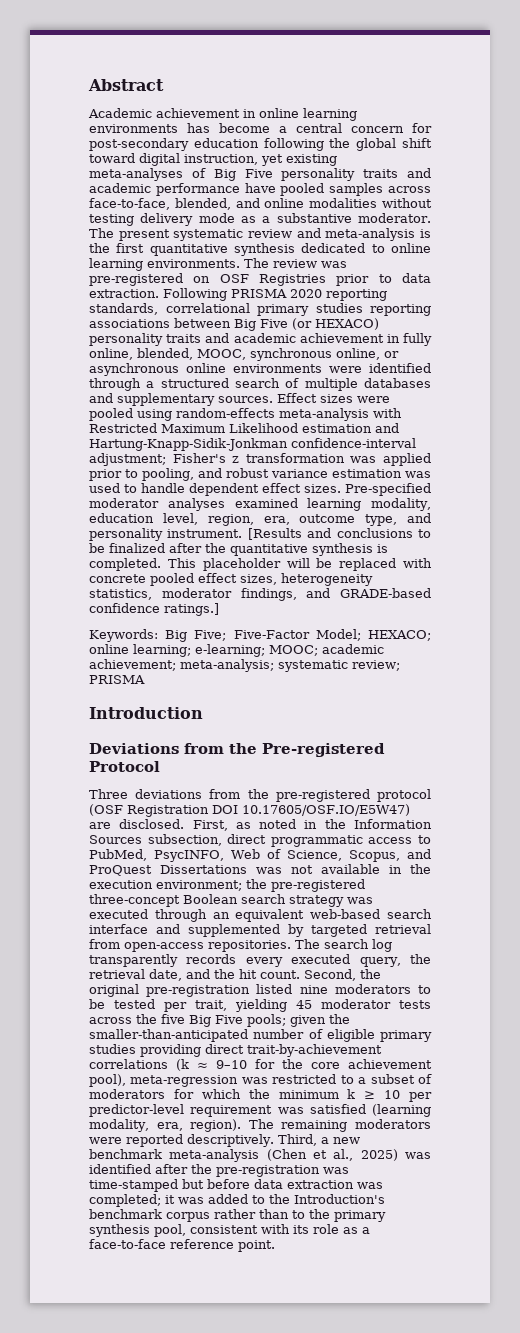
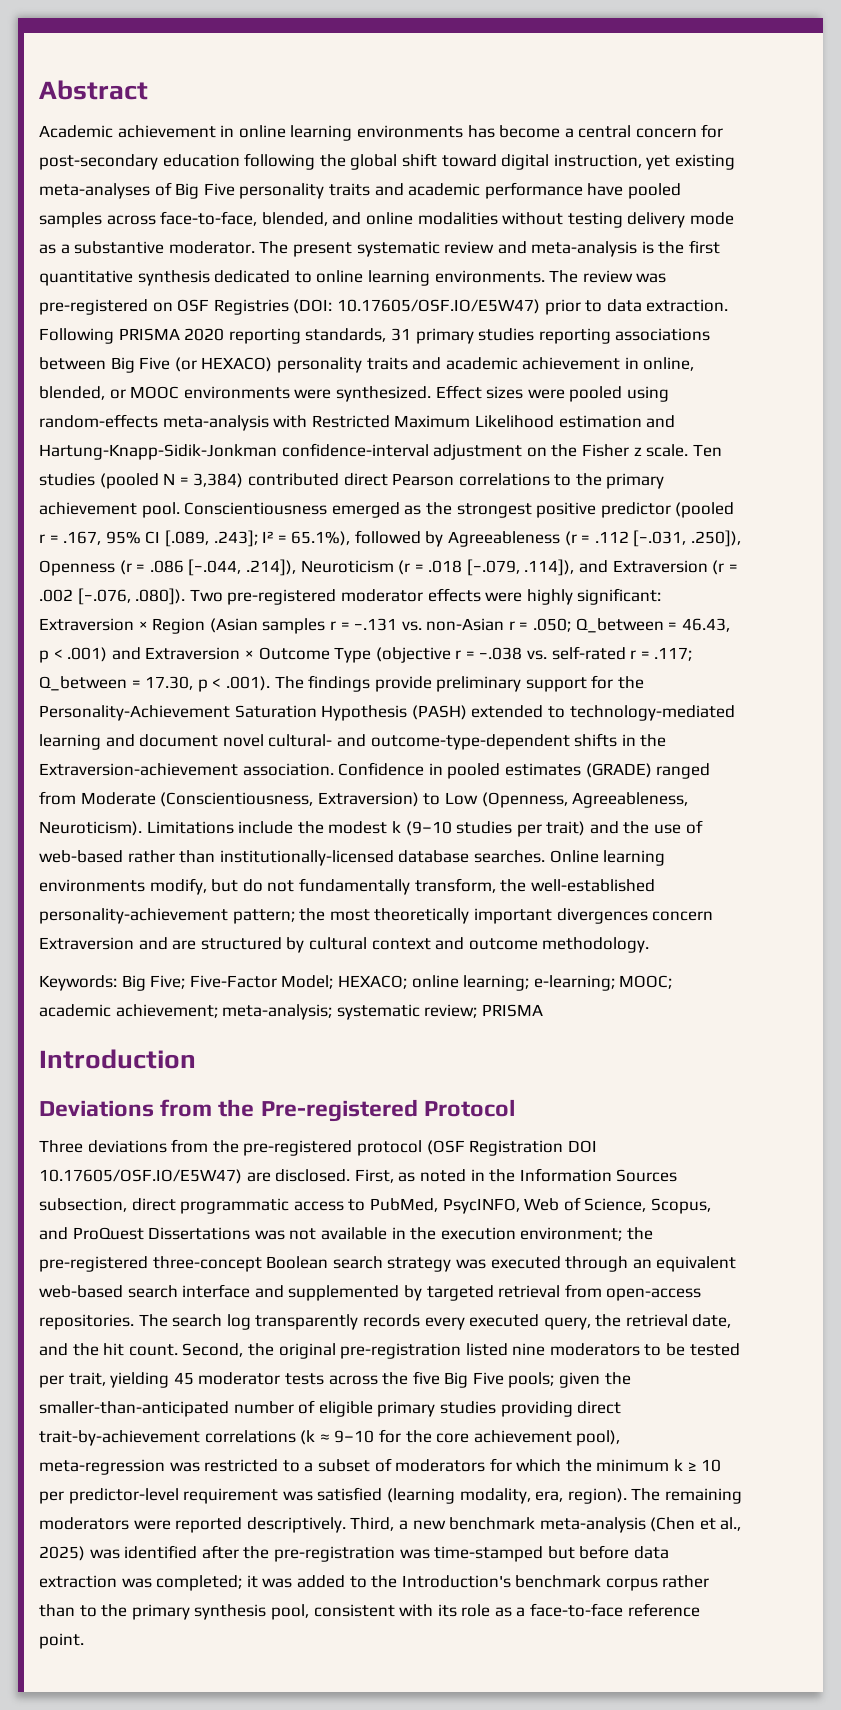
(326, 280) none -> [293,299,540,314] (DOI: 10.17605/OSF.IO/E5W47)
[165,303,250,313] correlational -> [390,328,411,341] 31
[403,333,432,346] fully -> (639, 363) none
[197,348,399,361] [89,363,431,376] [89,378,432,391] [89,393,273,406] MOOC, synchronous online, or asynchronous online environments were identified through a structured search of multiple databases and supplementary sources. -> [109,386,431,402] or MOOC environments were synthesized.
[89,453,431,466] [89,468,431,481] [89,483,431,496] [89,498,432,511] [89,513,431,526] [89,528,431,541] [89,543,388,556] [89,558,432,571] [89,573,373,586] [89,588,431,601] [89,603,219,616] adjustment; Fisher's z transformation was applied prior to pooling, and robust variance estimation was used to handle dependent effect sizes. Pre-specified moderator analyses examined learning modality, education level, region, era, outcome type, and personality instrument. [Results and conclusions to be finalized after the quantitative synthesis is completed. This placeholder will be replaced with concrete pooled effect sizes, heterogeneity statistics, moderator findings, and GRADE-based confidence ratings.] -> [433,444,722,460] [39,473,665,489] [39,502,735,518] [39,530,742,547] [39,559,738,576] [39,588,662,605] [39,618,730,634] [39,646,693,663] [39,675,645,692] [39,705,735,721] [39,733,667,750] [39,762,711,779] [39,791,689,808] [39,820,703,837] [39,850,666,866] [39,878,655,895] [39,908,714,924] [39,937,650,953] adjustment on the Fisher z scale. Ten studies (pooled N = 3,384) contributed direct Pearson correlations to the primary achievement pool. Conscientiousness emerged as the strongest positive predictor (pooled r = .167, 95% CI [.089, .243]; I² = 65.1%), followed by Agreeableness (r = .112 [−.031, .250]), Openness (r = .086 [−.044, .214]), Neuroticism (r = .018 [−.079, .114]), and Extraversion (r = .002 [−.076, .080]). Two pre-registered moderator effects were highly significant: Extraversion × Region (Asian samples r = −.131 vs. non-Asian r = .050; Q_between = 46.43, p < .001) and Extraversion × Outcome Type (objective r = −.038 vs. self-rated r = .117; Q_between = 17.30, p < .001). The findings provide preliminary support for the Personality-Achievement Saturation Hypothesis (PASH) extended to technology-mediated learning and document novel cultural- and outcome-type-dependent shifts in the Extraversion-achievement association. Confidence in pooled estimates (GRADE) ranged from Moderate (Conscientiousness, Extraversion) to Low (Openness, Agreeableness, Neuroticism). Limitations include the modest k (9–10 studies per trait) and the use of web-based rather than institutionally-licensed database searches. Online learning environments modify, but do not fundamentally transform, the well-established personality-achievement pattern; the most theoretically important divergences concern Extraversion and are structured by cultural context and outcome methodology.

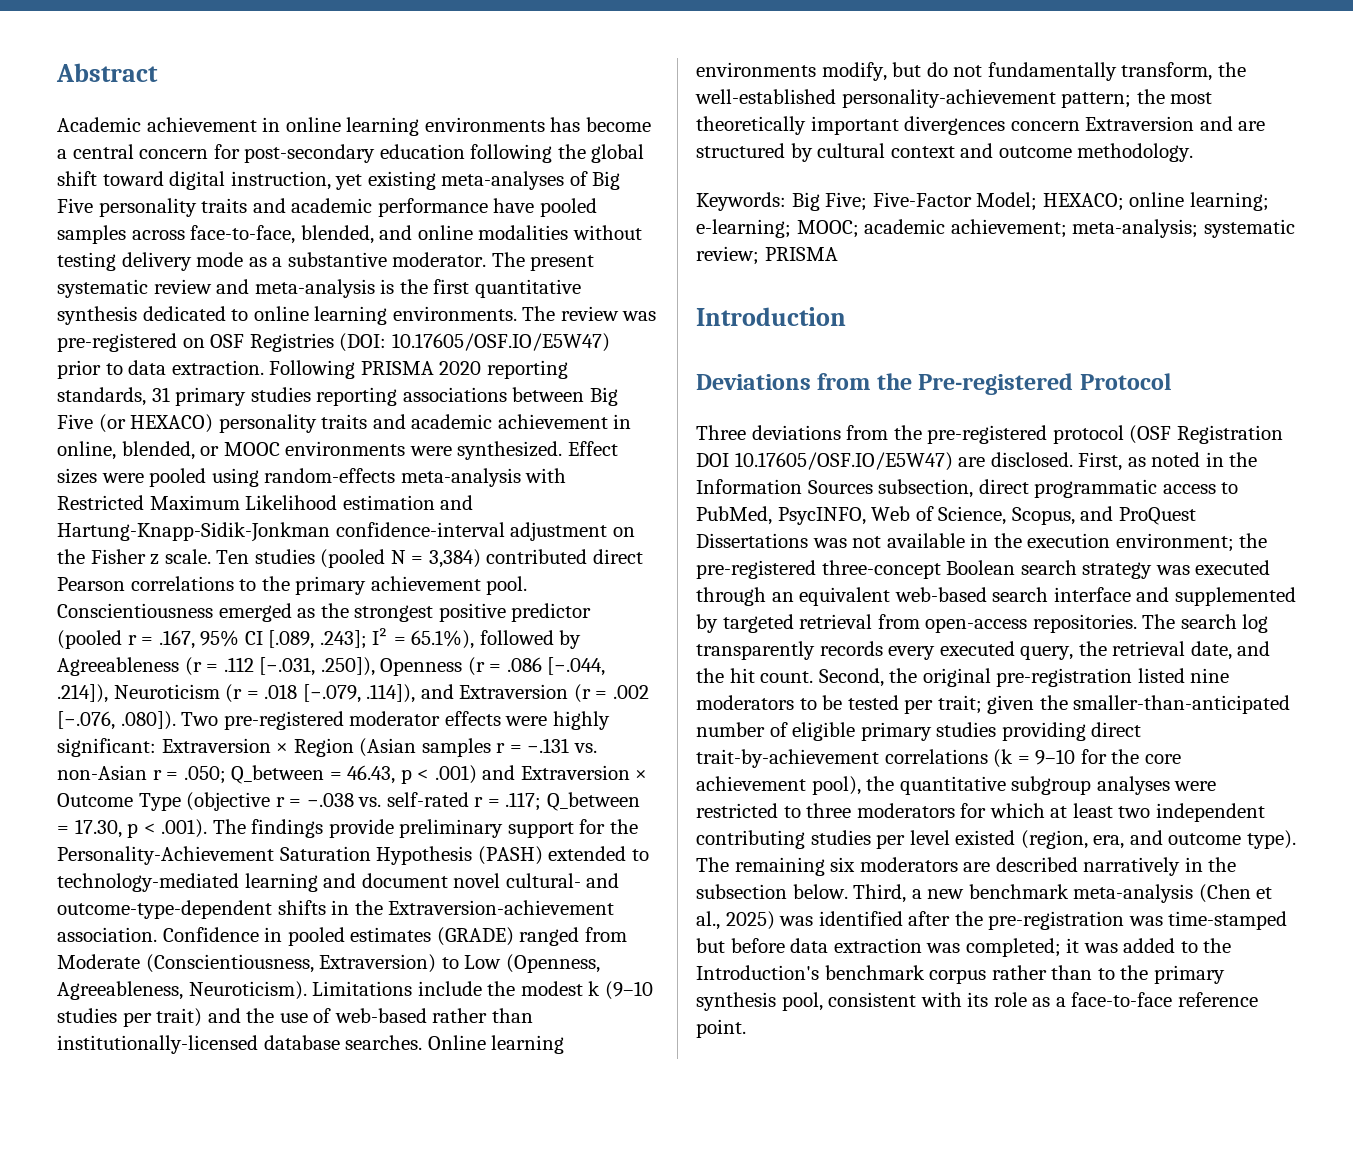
[68,1371,555,1388] trait, yielding 45 moderator tests across the five Big Five pools; -> [937,695,982,714] trait;
[319,1434,330,1442] ≈ -> [1017,756,1030,764] =
[39,1458,722,1475] [39,1487,742,1504] [39,1517,346,1533] meta-regression was restricted to a subset of moderators for which the minimum k ≥ 10 per predictor-level requirement was satisfied (learning modality, era, region). The remaining moderators were reported descriptively. -> [866,776,1217,795] [696,803,1265,822] [696,830,1296,849] [696,857,1237,876] [696,884,848,899] the quantitative subgroup analyses were restricted to three moderators for which at least two independent contributing studies per level existed (region, era, and outcome type). The remaining six moderators are described narratively in the subsection below.

